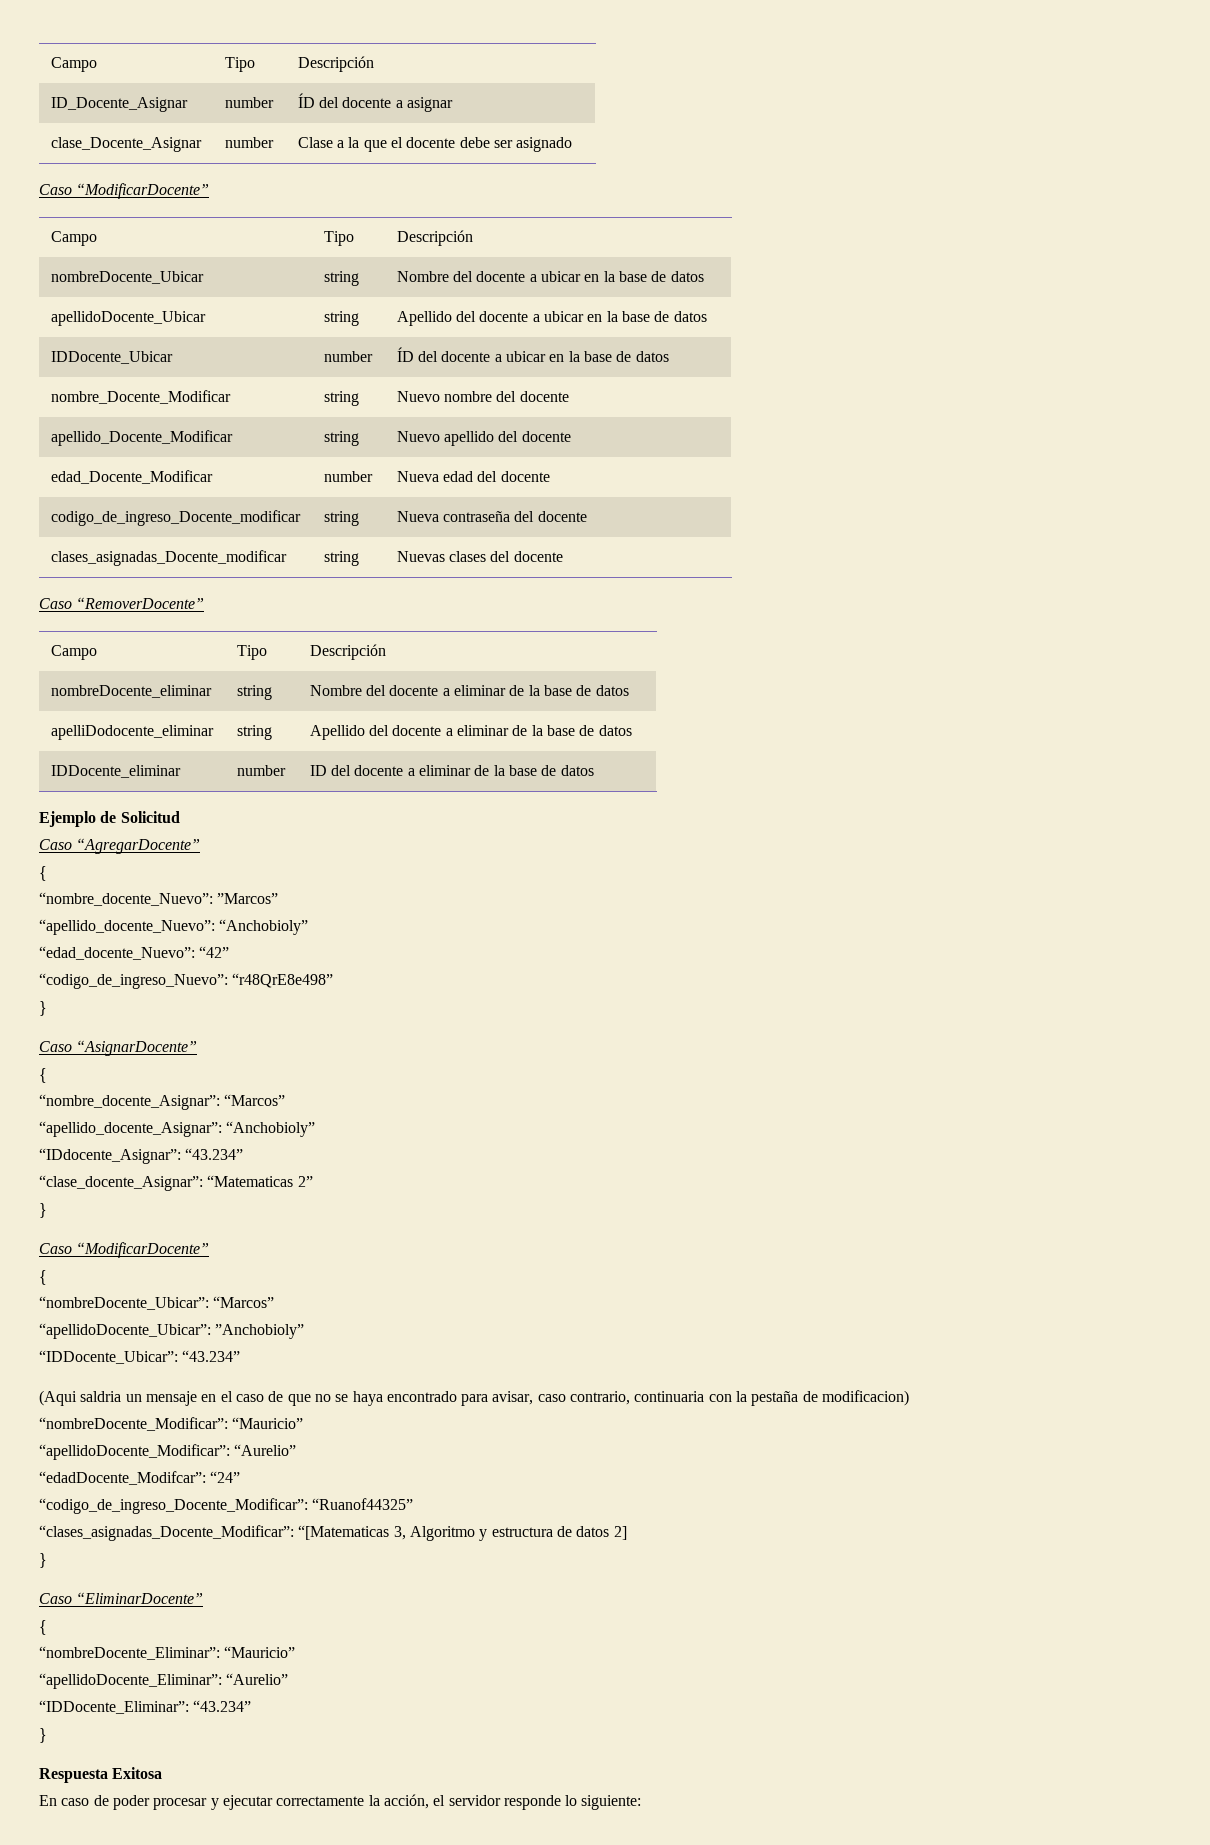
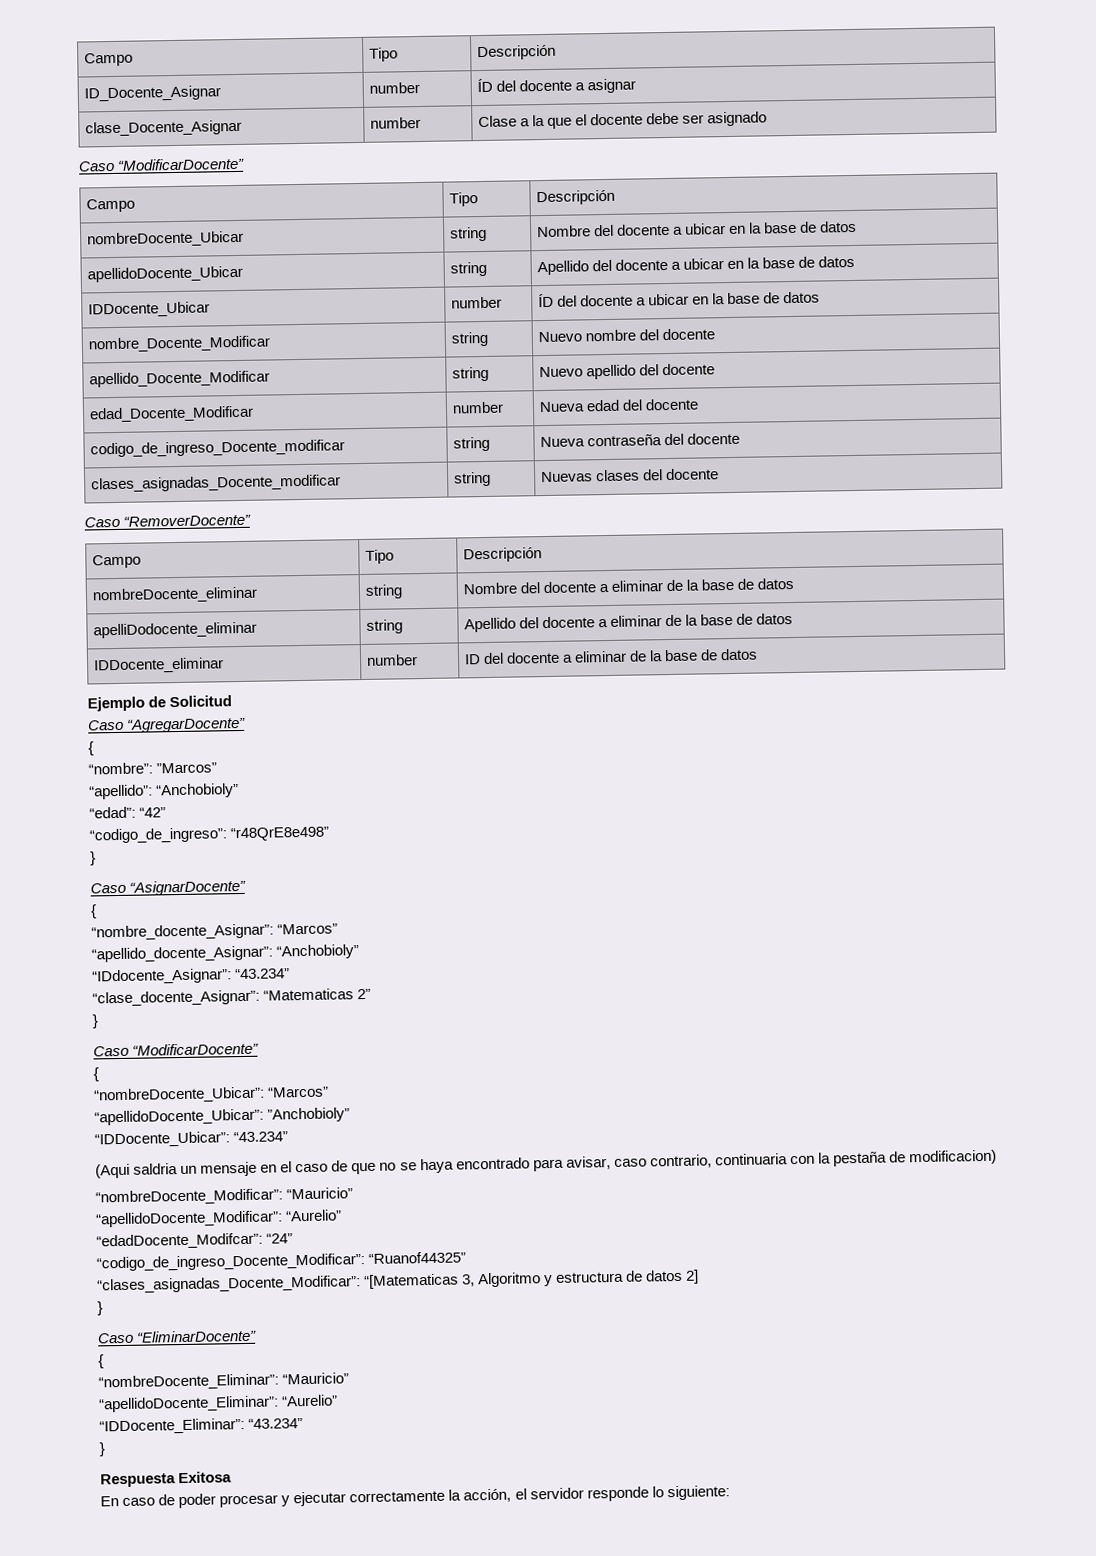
[39,892,279,906] [39,919,309,935] [39,946,195,960] “nombre_docente_Nuevo”: ”Marcos” // “apellido_docente_Nuevo”: “Anchobioly” // “edad_docente_Nuevo”: -> [88,762,218,775] [89,783,240,800] [89,806,136,819] “nombre”: ”Marcos” // “apellido”: “Anchobioly” // “edad”:
[39,973,228,989] “codigo_de_ingreso_Nuevo”: -> [89,827,227,844] “codigo_de_ingreso”:

